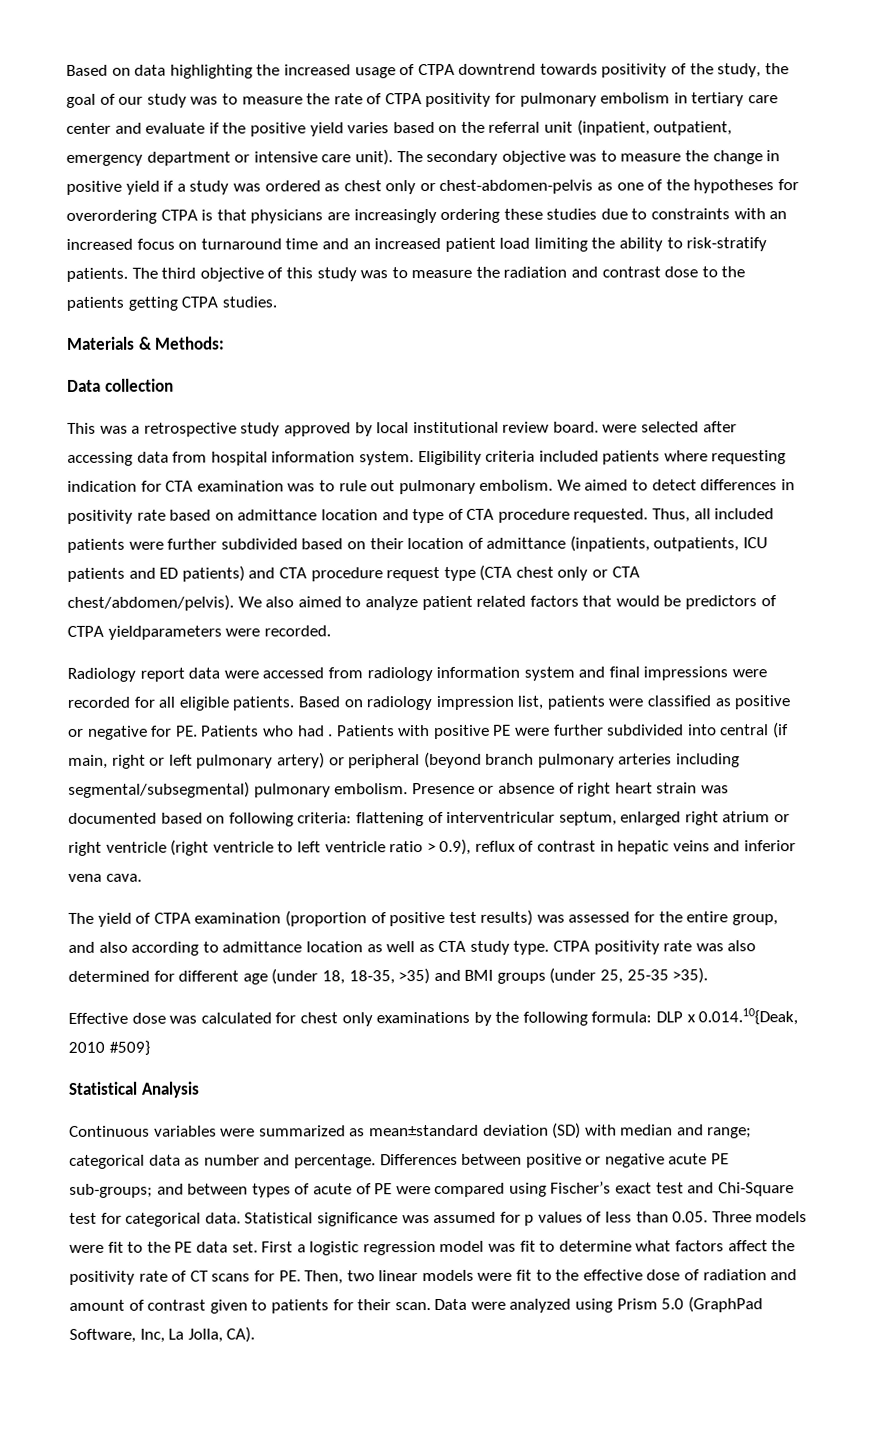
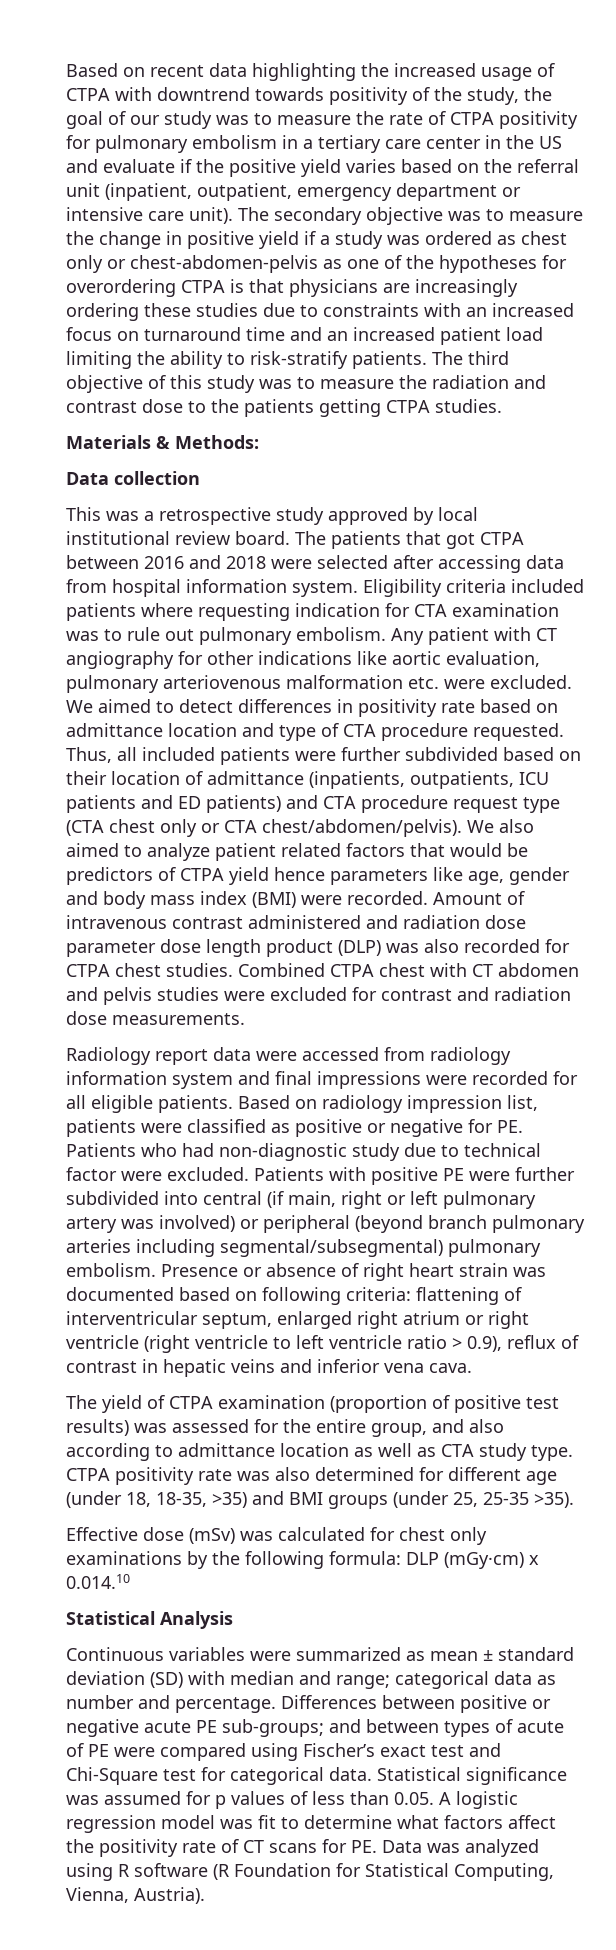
[66,64,131,76] Based on -> [66,63,204,77] Based on recent
(455, 69) none -> [115,87,152,101] with
(688, 98) none -> [303,139,313,149] a
(111, 128) none -> [485,135,562,149] in the US
(599, 427) none -> [295,531,524,549] [66,555,266,569] The patients that got CTPA between 2016 and 2018
(554, 485) none -> [391,627,557,645] [66,651,540,669] [66,675,572,693] Any patient with CT angiography for other indications like aortic evaluation, pulmonary arteriovenous malformation etc. were excluded.
[107,625,331,640] yieldparameters were recorded. -> [229,867,570,885] [66,891,525,909] [66,915,526,929] [66,939,570,957] [66,963,579,977] [66,987,571,1005] [66,1011,245,1025] yield hence parameters like age, gender and body mass index (BMI) were recorded. Amount of intravenous contrast administered and radiation dose parameter dose length product (DLP) was also recorded for CTPA chest studies. Combined CTPA chest with CT abdomen and pelvis studies were excluded for contrast and radiation dose measurements.
[328,734,334,737] . -> [219,1143,541,1161] [66,1167,249,1181] non-diagnostic study due to technical factor were excluded.
[276,752,325,769] artery) -> [66,1215,235,1233] artery was involved)
(166, 1018) none -> [189,1528,235,1544] (mSv)
[686,1008,799,1026] [68,1040,150,1056] x 0.014.10{Deak, 2010 #509} -> [444,1552,539,1569] [66,1574,130,1589] (mGy·cm) x 0.014.10
[368,1124,479,1137] mean±standard -> [430,1647,574,1661] mean ± standard
[711,1211,808,1223] [69,1241,306,1253] Three models were fit to the PE data set. First a -> [439,1792,451,1805] A
[304,1269,798,1285] [69,1296,763,1314] [69,1326,256,1343] Then, two linear models were fit to the effective dose of radiation and amount of contrast given to patients for their scan. Data were analyzed using Prism 5.0 (GraphPad Software, Inc, La Jolla, CA). -> [382,1839,539,1857] [66,1863,554,1881] [66,1887,205,1904] Data was analyzed using R software (R Foundation for Statistical Computing, Vienna, Austria).

